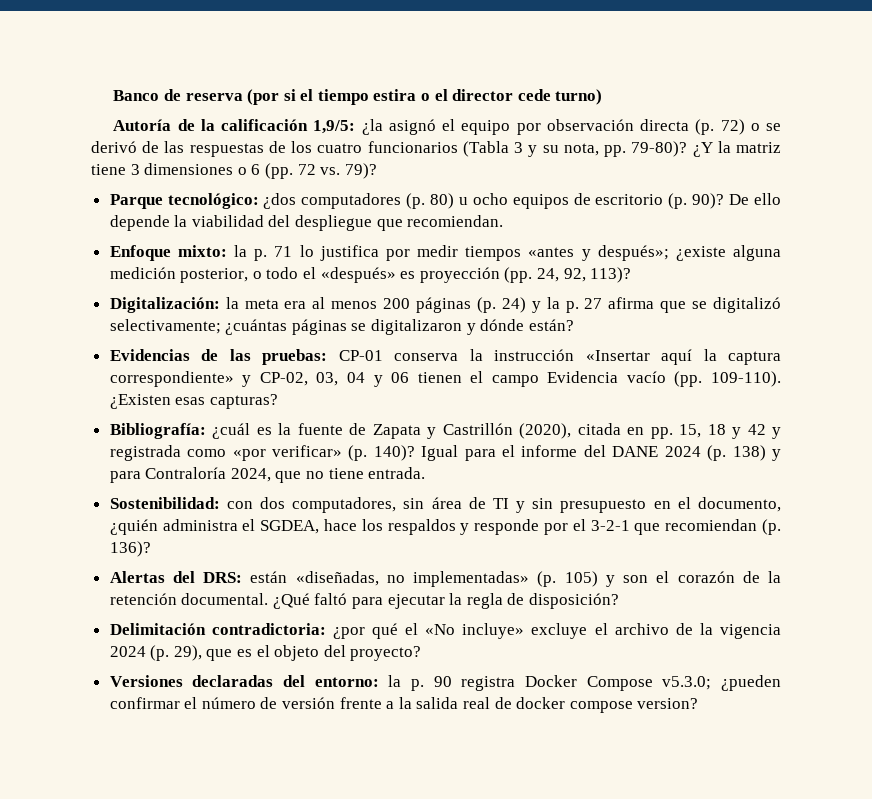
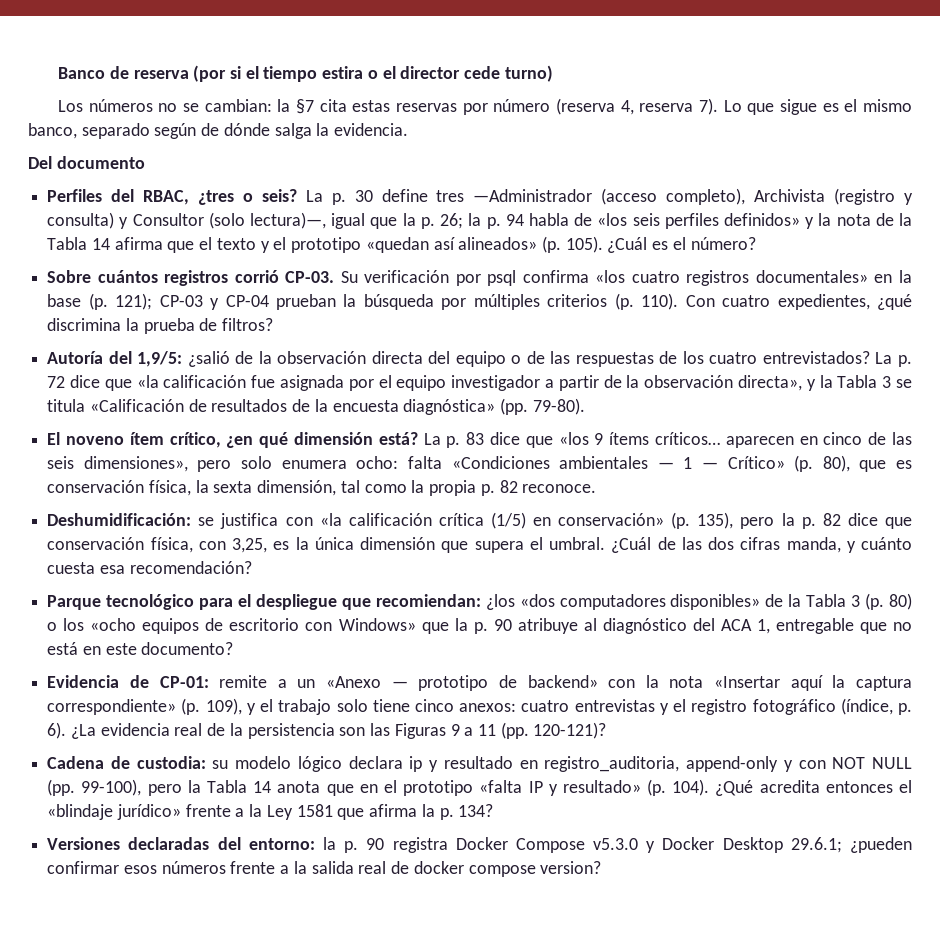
[113,119,782,135] [91,141,137,153] Autoría de la calificación 1,9/5: ¿la asignó el equipo por observación directa (p. 72) o se derivó -> [58,98,912,115] [28,123,409,139] [28,156,145,169] [47,188,913,205] [47,212,913,229] [47,236,756,253] [47,270,912,286] [47,293,913,310] [47,318,274,334] [47,351,522,367] Los números no se cambian: la §7 cita estas reservas por número (reserva 4, reserva 7). Lo que sigue es el mismo banco, separado según de dónde salga la evidencia. // Del documento // Perfiles del RBAC, ¿tres o seis? La p. 30 define tres —Administrador (acceso completo), Archivista (registro y consulta) y Consultor (solo lectura)—, igual que la p. 26; la p. 94 habla de «los seis perfiles definidos» y la nota de la Tabla 14 afirma que el texto y el prototipo «quedan así alineados» (p. 105). ¿Cuál es el número? // Sobre cuántos registros corrió CP-03. Su verificación por psql confirma «los cuatro registros documentales» en la base (p. 121); CP-03 y CP-04 prueban la búsqueda por múltiples criterios (p. 110). Con cuatro expedientes, ¿qué discrimina la prueba de filtros? // Autoría del 1,9/5: ¿salió de la observación directa del equipo o
[367,141,782,157] [91,163,377,179] [109,193,781,209] [109,215,504,231] [109,245,781,261] [109,267,632,283] [109,297,781,313] [109,319,574,335] [109,349,575,365] funcionarios (Tabla 3 y su nota, pp. 79-80)? ¿Y la matriz tiene 3 dimensiones o 6 (pp. 72 vs. 79)? // Parque tecnológico: ¿dos computadores (p. 80) u ocho equipos de escritorio (p. 90)? De ello depende la viabilidad del despliegue que recomiendan. // Enfoque mixto: la p. 71 lo justifica por medir tiempos «antes y después»; ¿existe alguna medición posterior, o todo el «después» es proyección (pp. 24, 92, 113)? // Digitalización: la meta era al menos 200 páginas (p. 24) y la p. 27 afirma que se digitalizó selectivamente; ¿cuántas páginas se digitalizaron y dónde están? // Evidencias de las pruebas: CP-01 conserva la instrucción -> [762,351,913,367] [47,375,912,391] [47,398,585,415] [47,432,912,448] [47,455,912,472] [47,480,597,496] [47,512,913,529] [47,537,912,553] [47,561,252,574] [47,593,912,610] [47,618,913,634] [47,642,234,655] [47,675,704,691] entrevistados? La p. 72 dice que «la calificación fue asignada por el equipo investigador a partir de la observación directa», y la Tabla 3 se titula «Calificación de resultados de la encuesta diagnóstica» (pp. 79-80). // El noveno ítem crítico, ¿en qué dimensión está? La p. 83 dice que «los 9 ítems críticos… aparecen en cinco de las seis dimensiones», pero solo enumera ocho: falta «Condiciones ambientales — 1 — Crítico» (p. 80), que es conservación física, la sexta dimensión, tal como la propia p. 82 reconoce. // Deshumidificación: se justifica con «la calificación crítica (1/5) en conservación» (p. 135), pero la p. 82 dice que conservación física, con 3,25, es la única dimensión que supera el umbral. ¿Cuál de las dos cifras manda, y cuánto cuesta esa recomendación? // Parque tecnológico para el despliegue que recomiendan: ¿los «dos computadores disponibles» de la Tabla 3 (p. 80) o los «ocho equipos de escritorio con Windows» que la p. 90 atribuye al diagnóstico del ACA 1, entregable que no está en este documento? // Evidencia de CP-01: remite a un «Anexo — prototipo de backend» con la nota
[242,371,781,387] [109,394,278,409] [109,423,782,439] [109,445,781,461] [109,467,426,483] [109,497,782,513] [109,519,782,535] [109,541,151,557] [109,571,781,587] [109,593,620,609] [109,623,782,639] [109,645,422,661] y CP-02, 03, 04 y 06 tienen el campo Evidencia vacío (pp. 109-110). ¿Existen esas capturas? // Bibliografía: ¿cuál es la fuente de Zapata y Castrillón (2020), citada en pp. 15, 18 y 42 y registrada como «por verificar» (p. 140)? Igual para el informe del DANE 2024 (p. 138) y para Contraloría 2024, que no tiene entrada. // Sostenibilidad: con dos computadores, sin área de TI y sin presupuesto en el documento, ¿quién administra el SGDEA, hace los respaldos y responde por el 3-2-1 que recomiendan (p. 136)? // Alertas del DRS: están «diseñadas, no implementadas» (p. 105) y son el corazón de la retención documental. ¿Qué faltó para ejecutar la regla de disposición? // Delimitación contradictoria: ¿por qué el «No incluye» excluye el archivo de la vigencia 2024 (p. 29), que es el objeto del proyecto? -> [181,698,913,715] [47,722,607,739] [47,756,912,772] [47,779,912,796] [47,804,494,820] (p. 109), y el trabajo solo tiene cinco anexos: cuatro entrevistas y el registro fotográfico (índice, p. 6). ¿La evidencia real de la persistencia son las Figuras 9 a 11 (pp. 120-121)? // Cadena de custodia: su modelo lógico declara ip y resultado en registro_auditoria, append-only y con NOT NULL (pp. 99-100), pero la Tabla 14 anota que en el prototipo «falta IP y resultado» (p. 104). ¿Qué acredita entonces el «blindaje jurídico» frente a la Ley 1581 que afirma la p. 134?
[662,675,781,691] [109,697,336,709] v5.3.0; ¿pueden confirmar el número de versión -> [593,837,912,853] [47,861,226,874] v5.3.0 y Docker Desktop 29.6.1; ¿pueden confirmar esos números

